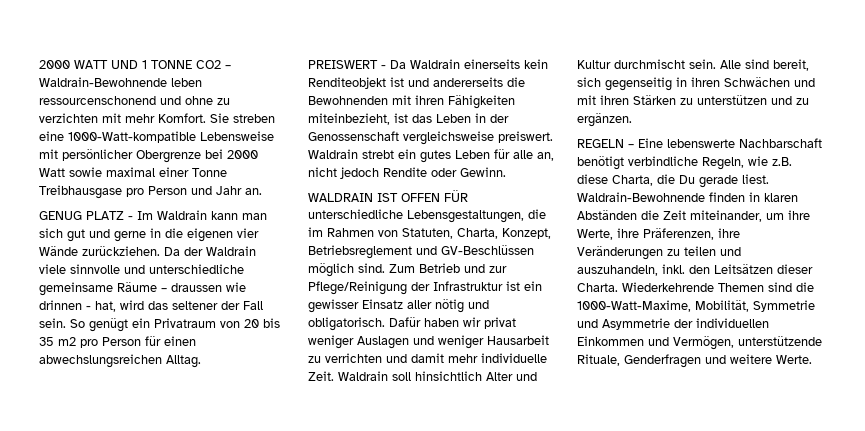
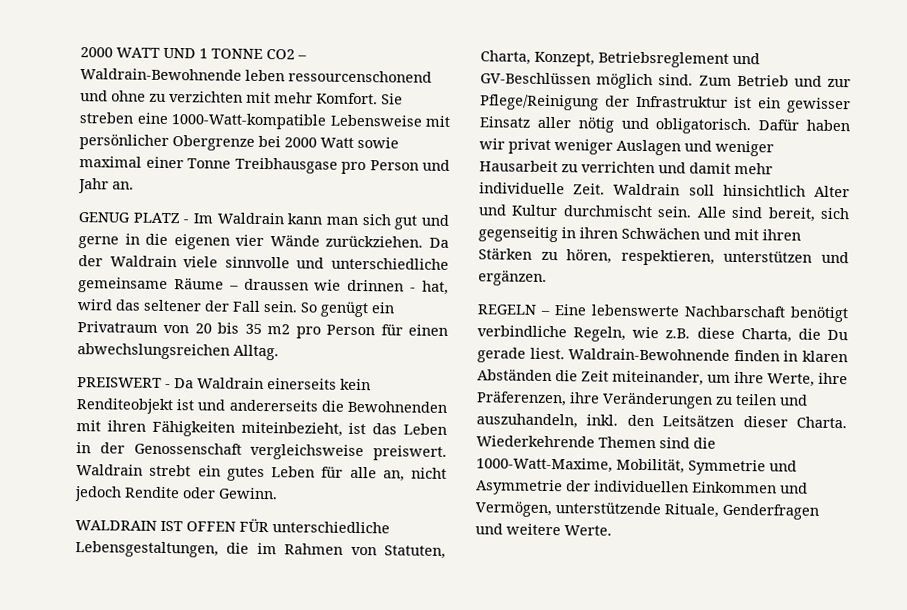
(693, 101) none -> [566,249,715,266] hören, respektieren,
[796,98,809,105] zu -> (849, 257) none

